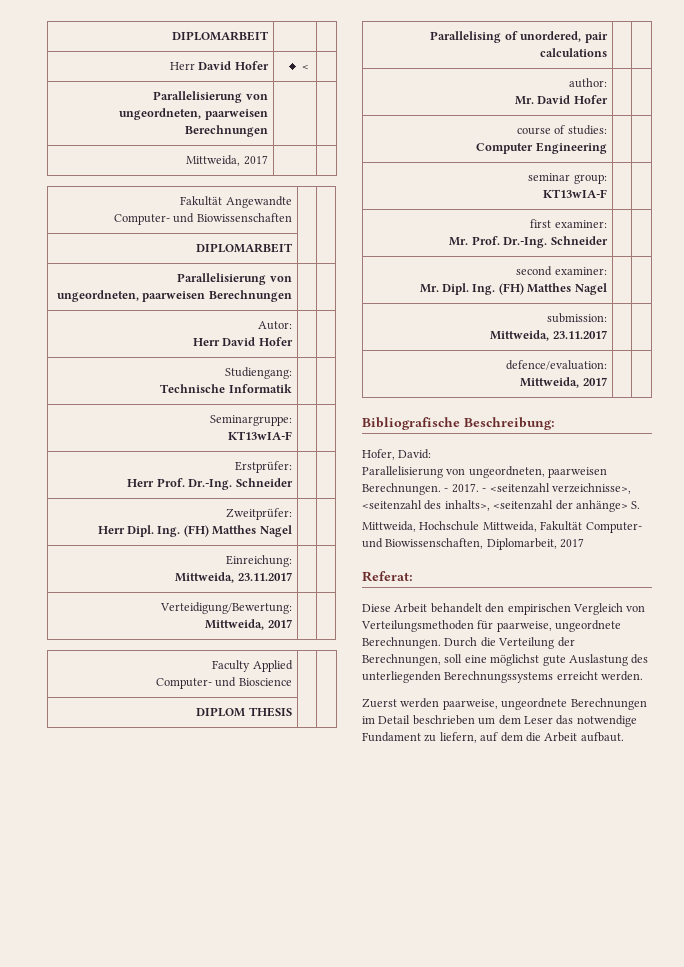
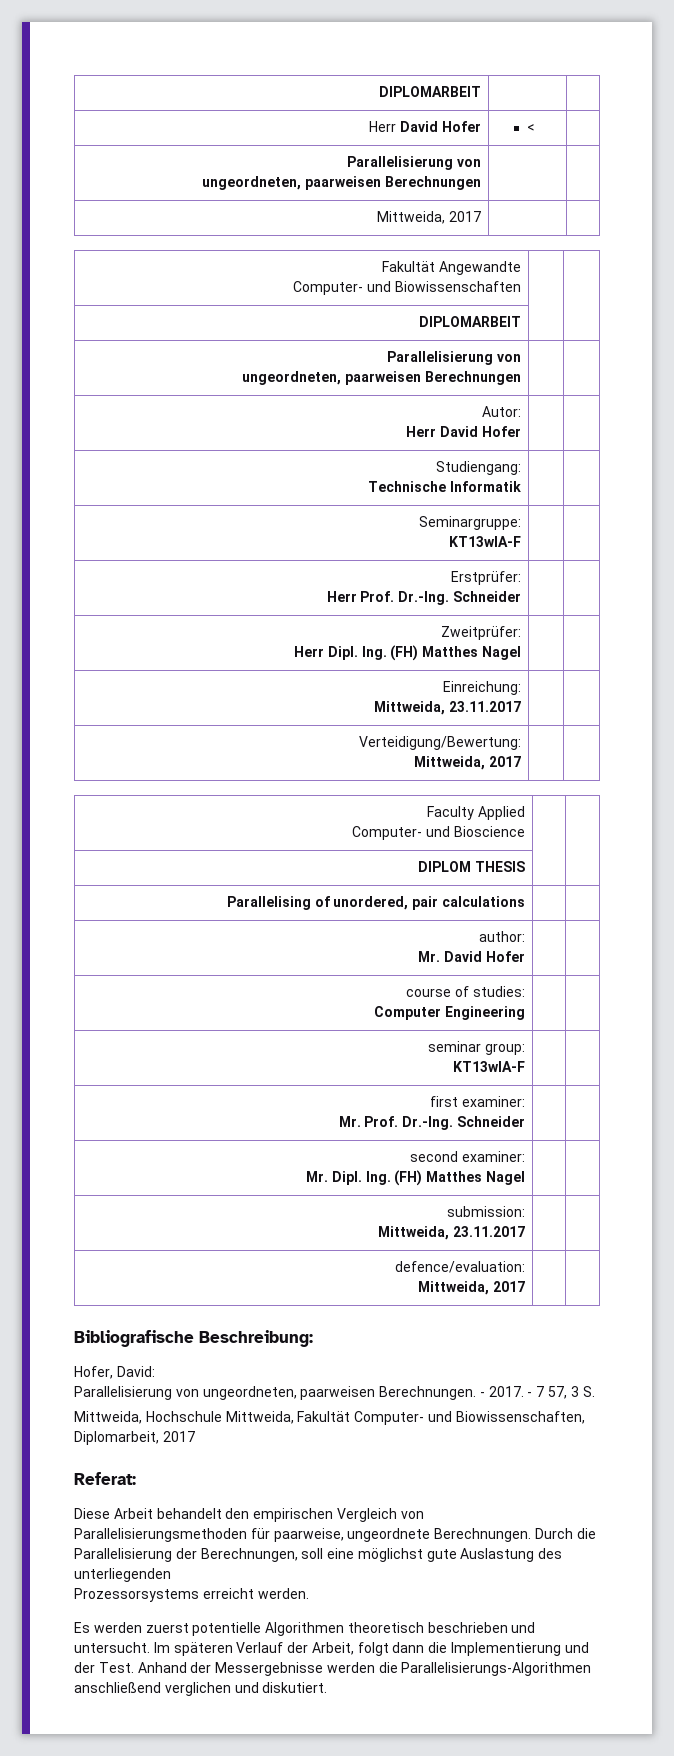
[489,483,631,494] [362,500,628,512] <seitenzahl verzeichnisse>, <seitenzahl des inhalts>, <seitenzahl der anhänge> -> [536,1386,579,1399] 7 57, 3
[361,620,474,632] Verteilungsmethoden -> [74,1528,247,1542] Parallelisierungsmethoden
[498,637,555,649] Verteilung -> [74,1548,172,1562] Parallelisierung
[444,671,554,683] Berechnungssystems -> [74,1588,199,1602] // Prozessorsystems
[362,698,647,710] [362,715,637,727] [362,732,624,743] Zuerst werden paarweise, ungeordnete Berechnungen im Detail beschrieben um dem Leser das notwendige Fundament zu liefern, auf dem die Arbeit aufbaut. -> [74,1622,536,1636] [74,1642,589,1656] [74,1662,592,1676] [74,1682,328,1696] Es werden zuerst potentielle Algorithmen theoretisch beschrieben und untersucht. Im späteren Verlauf der Arbeit, folgt dann die Implementierung und der Test. Anhand der Messergebnisse werden die Parallelisierungs-Algorithmen anschließend verglichen und diskutiert.

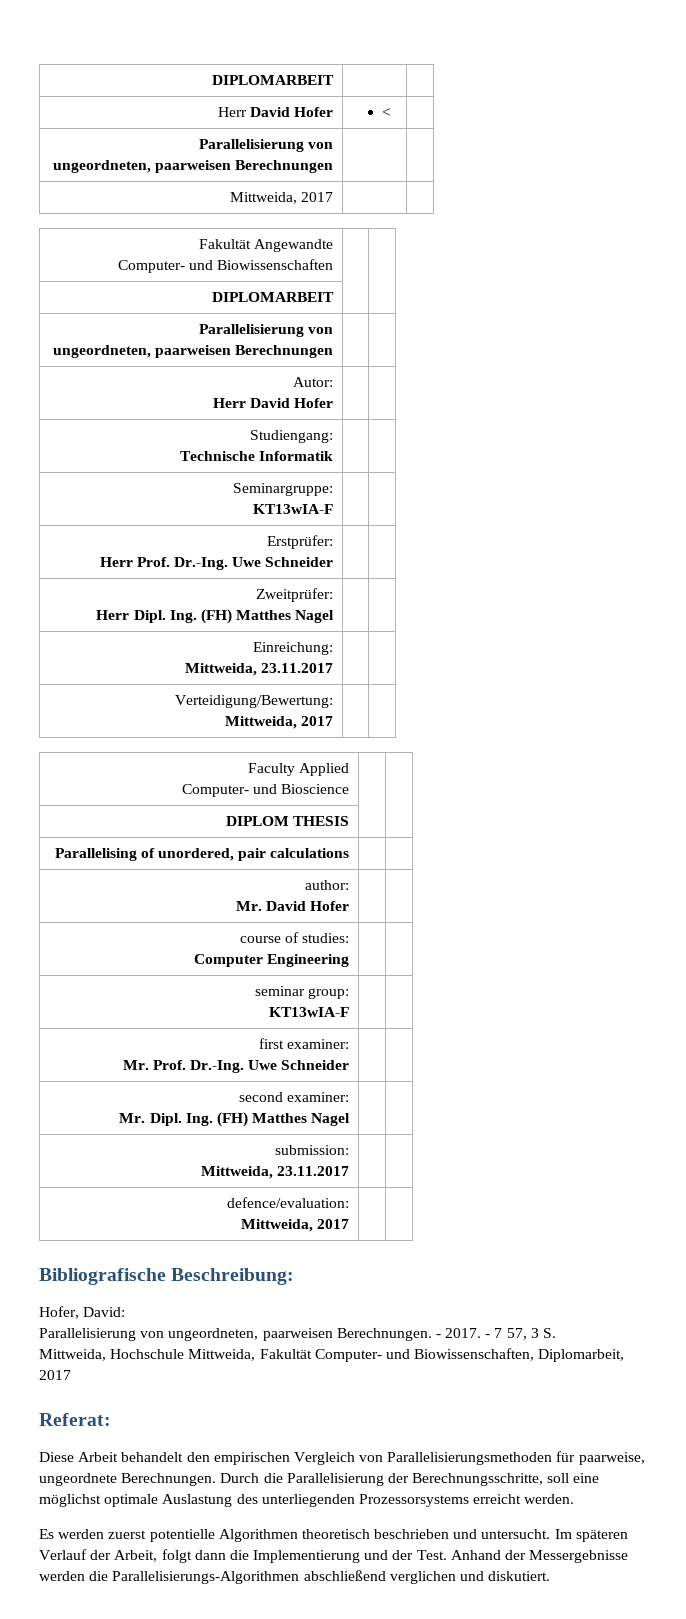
(450, 598) none -> [232,557,262,567] Uwe
(454, 1123) none -> [248,1060,278,1070] Uwe
[200,1548,298,1562] Berechnungen, -> [412,1473,544,1486] Berechnungsschritte,
[426,1549,457,1562] gute -> [104,1494,159,1507] optimale
(171, 1575) // -> (355, 1500) none
[74,1682,161,1693] anschließend -> [303,1570,386,1581] abschließend

